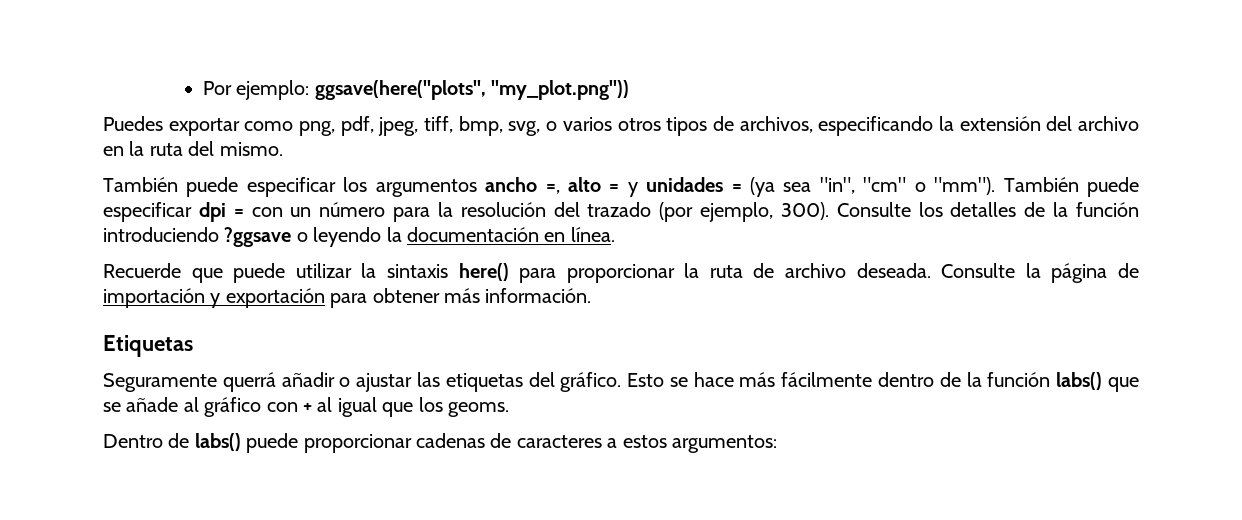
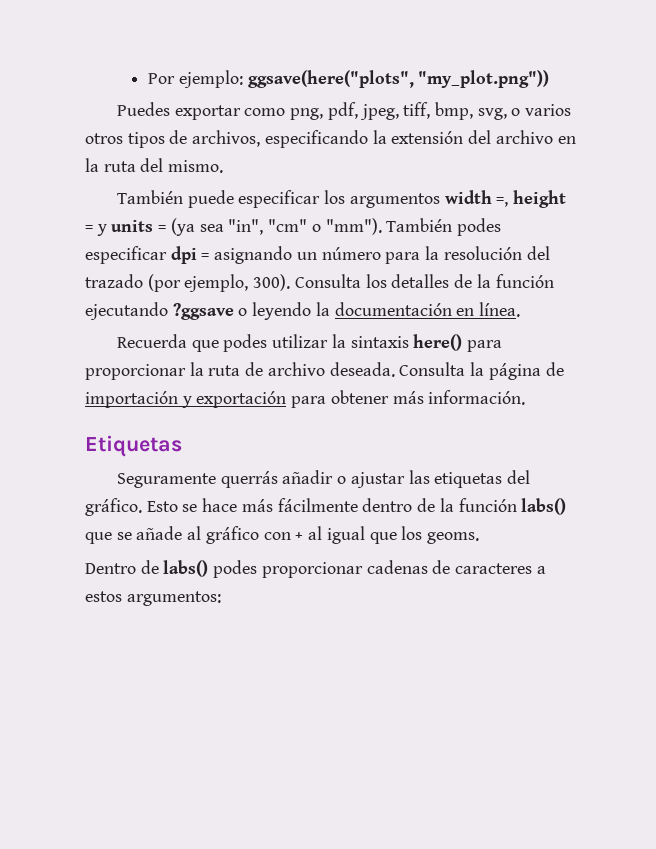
[485,177,601,194] ancho =, alto -> [444,190,567,208] width =, height
[646,177,724,192] unidades -> [111,220,154,232] units
[1086,177,1139,197] puede -> [456,218,501,236] podes
[251,207,283,217] con -> [214,246,293,264] asignando
[836,202,911,217] Consulte -> [294,274,361,288] Consulta
[103,227,219,242] introduciendo -> [85,302,168,320] ejecutando
[103,263,286,283] Recuerde que puede -> [116,334,268,352] Recuerda que podes
[941,263,1016,278] Consulte -> [399,362,466,376] Consulta
[222,372,276,392] querrá -> [220,471,278,488] querrás
[246,433,299,453] puede -> [213,560,258,578] podes

